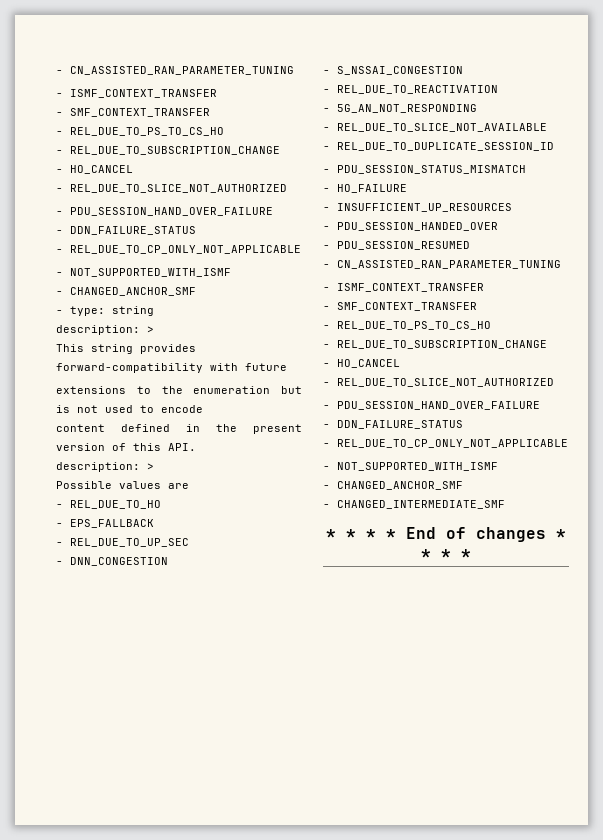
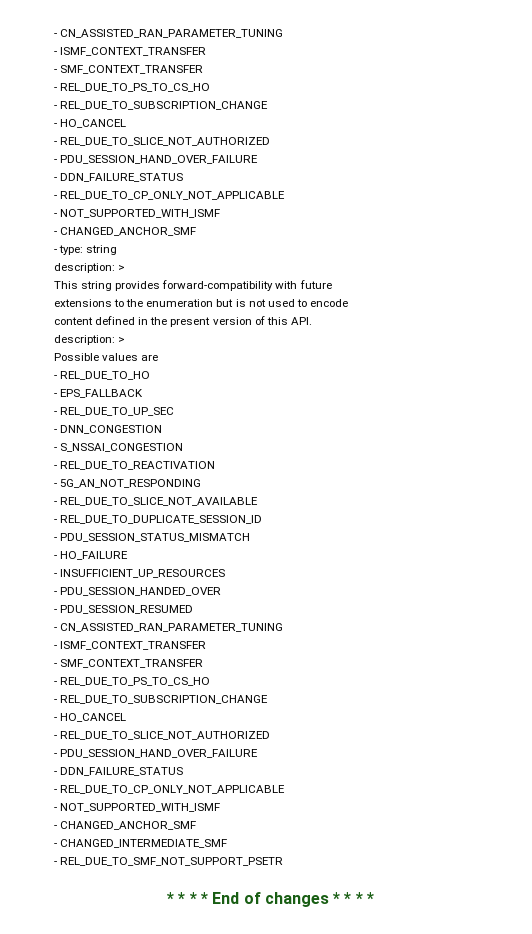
(505, 504) none -> [54,857,284,866] // - REL_DUE_TO_SMF_NOT_SUPPORT_PSETR

